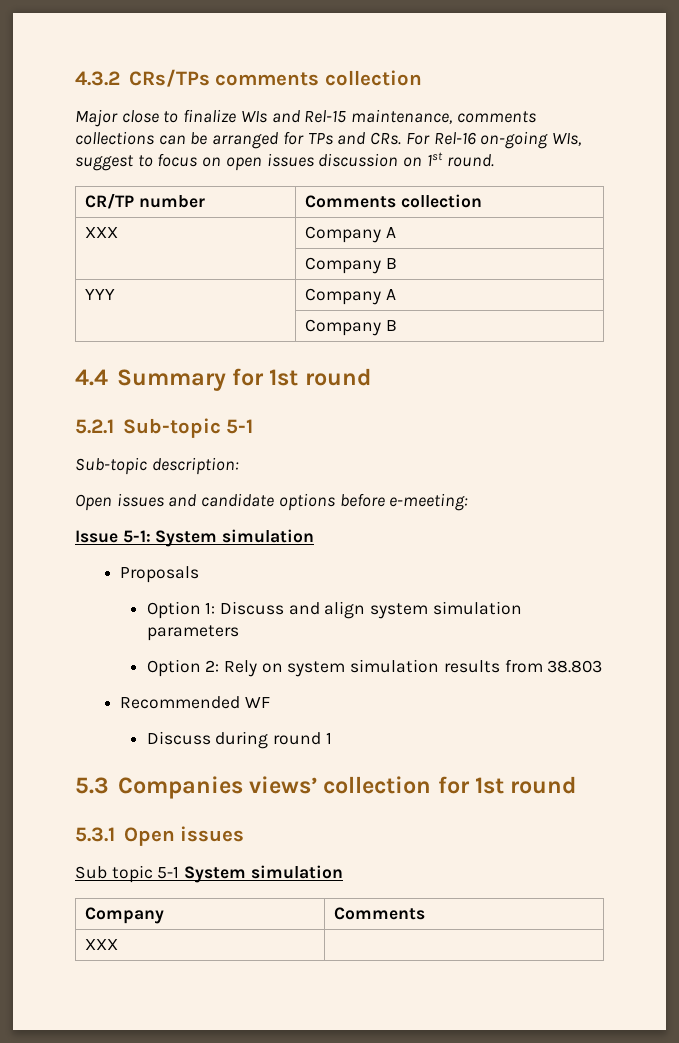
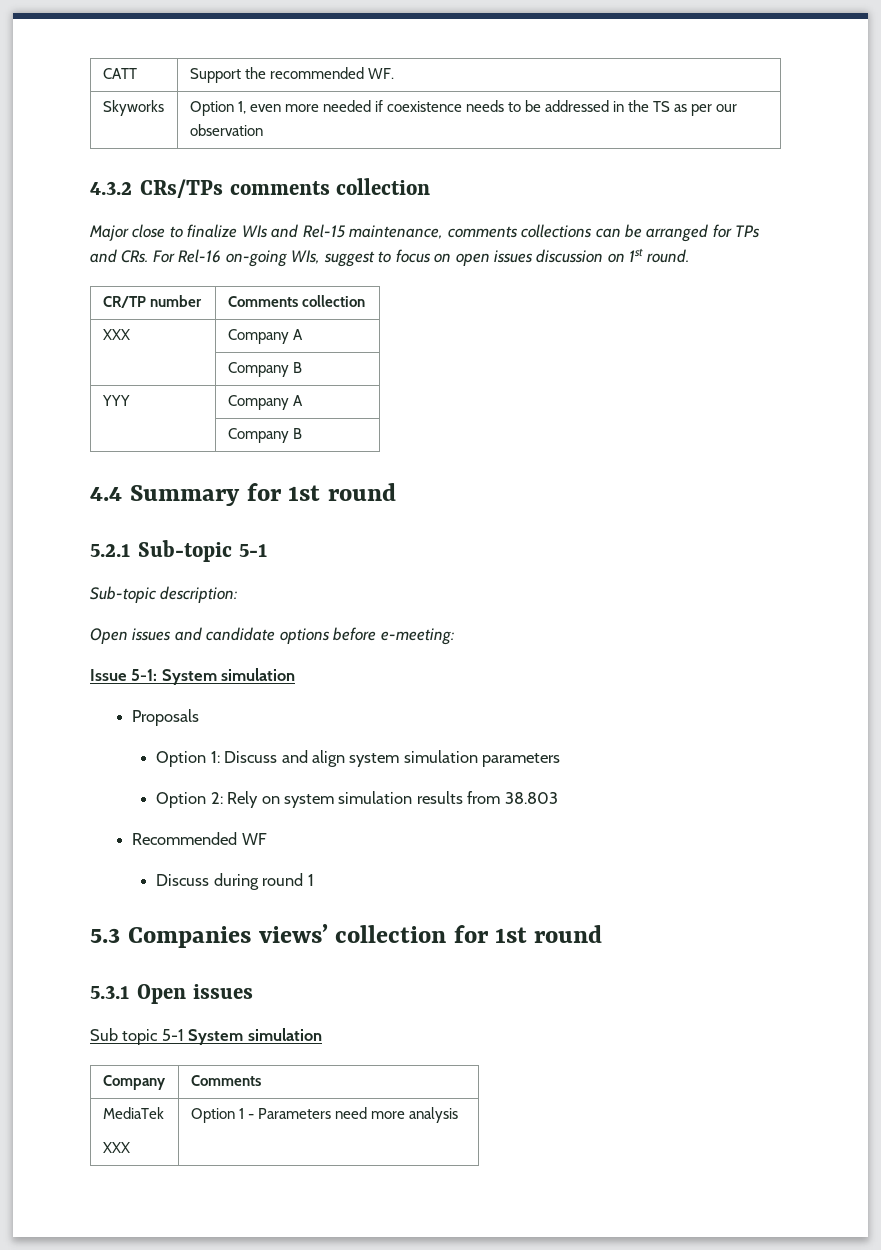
(75, 78) none -> [102,68,137,79] [189,67,394,83] [102,100,164,116] [189,100,738,116] [189,124,263,136] CATT | Support the recommended WF. // Skyworks | Option 1, even more needed if coexistence needs to be addressed in the TS as per our observation //
[85,939,119,950] XXX | -> [102,1107,164,1119] [102,1142,130,1153] [190,1107,458,1123] MediaTek // XXX | Option 1 - Parameters need more analysis

